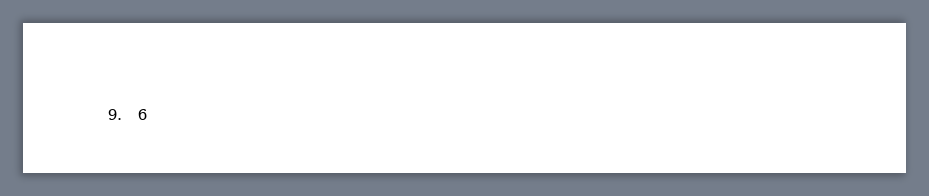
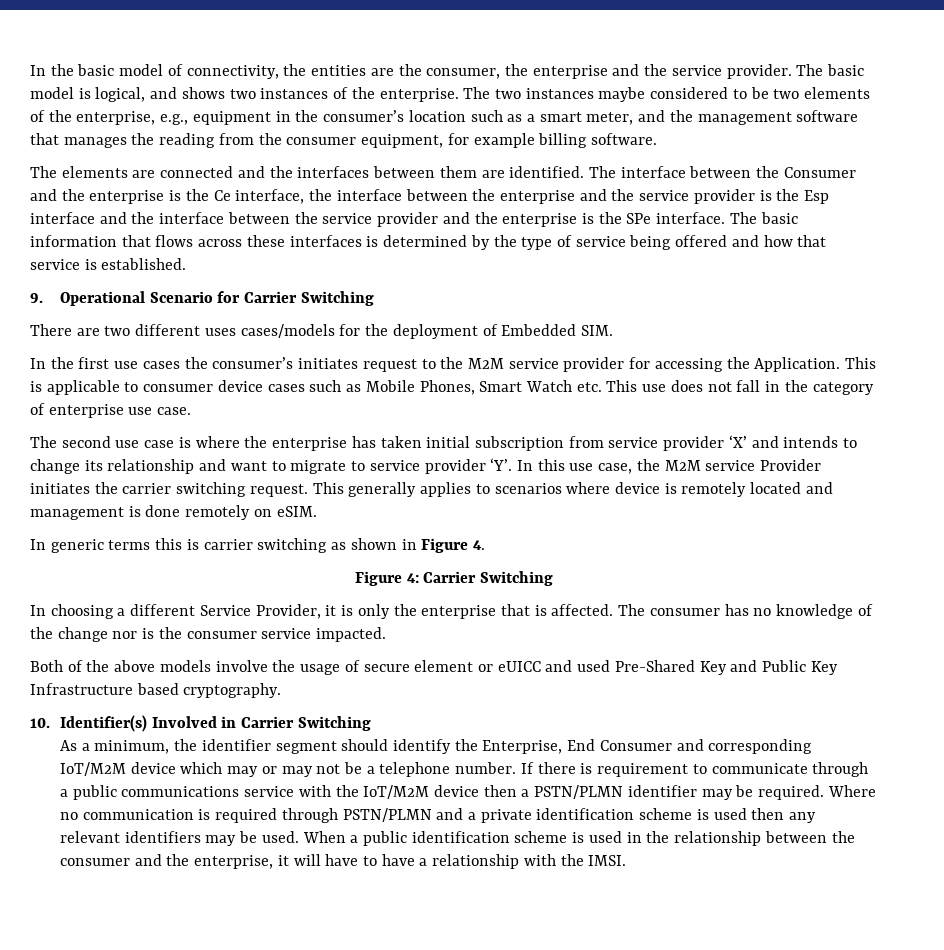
[108,109,147,120] 9. 6 -> [30,64,865,79] [30,87,871,102] [30,110,859,125] [30,133,657,148] [30,166,856,178] [30,189,830,204] [30,212,798,227] [30,235,827,250] [30,258,187,270] [30,291,374,306] [30,324,613,339] [30,357,877,372] [30,380,874,395] [30,403,192,418] [30,435,858,451] [30,458,822,474] [30,482,833,497] [30,505,317,520] [30,538,485,553] [354,571,554,586] [30,604,873,619] [30,627,387,642] [30,660,838,675] [30,683,282,698] [30,715,371,732] [59,739,813,754] [59,762,869,777] [59,785,876,800] [59,808,817,823] [59,831,855,846] [59,854,627,869] In the basic model of connectivity, the entities are the consumer, the enterprise and the service provider. The basic model is logical, and shows two instances of the enterprise. The two instances maybe considered to be two elements of the enterprise, e.g., equipment in the consumer’s location such as a smart meter, and the management software that manages the reading from the consumer equipment, for example billing software. // The elements are connected and the interfaces between them are identified. The interface between the Consumer and the enterprise is the Ce interface, the interface between the enterprise and the service provider is the Esp interface and the interface between the service provider and the enterprise is the SPe interface. The basic information that flows across these interfaces is determined by the type of service being offered and how that service is established. // 9. Operational Scenario for Carrier Switching // There are two different uses cases/models for the deployment of Embedded SIM. // In the first use cases the consumer’s initiates request to the M2M service provider for accessing the Application. This is applicable to consumer device cases such as Mobile Phones, Smart Watch etc. This use does not fall in the category of enterprise use case. // The second use case is where the enterprise has taken initial subscription from service provider ‘X’ and intends to change its relationship and want to migrate to service provider ‘Y’. In this use case, the M2M service Provider initiates the carrier switching request. This generally applies to scenarios where device is remotely located and management is done remotely on eSIM. // In generic terms this is carrier switching as shown in Figure 4. // Figure 4: Carrier Switching // In choosing a different Service Provider, it is only the enterprise that is affected. The consumer has no knowledge of the change nor is the consumer service impacted. // Both of the above models involve the usage of secure element or eUICC and used Pre-Shared Key and Public Key Infrastructure based cryptography. // 10. Identifier(s) Involved in Carrier Switching // As a minimum, the identifier segment should identify the Enterprise, End Consumer and corresponding IoT/M2M device which may or may not be a telephone number. If there is requirement to communicate through a public communications service with the IoT/M2M device then a PSTN/PLMN identifier may be required. Where no communication is required through PSTN/PLMN and a private identification scheme is used then any relevant identifiers may be used. When a public identification scheme is used in the relationship between the consumer and the enterprise, it will have to have a relationship with the IMSI.

